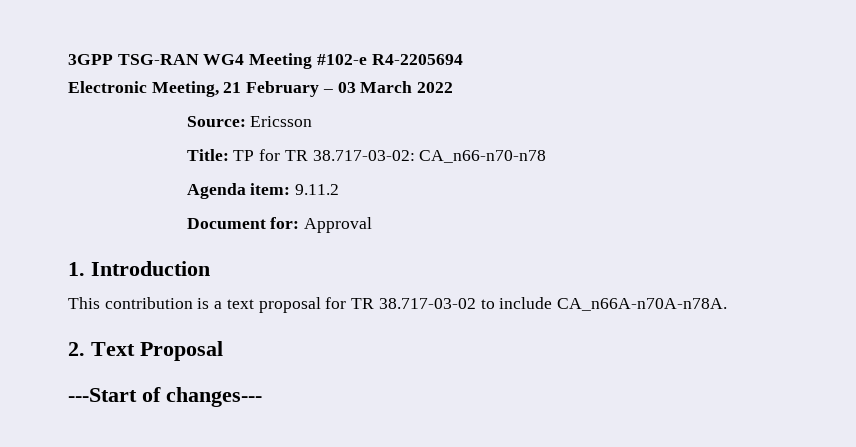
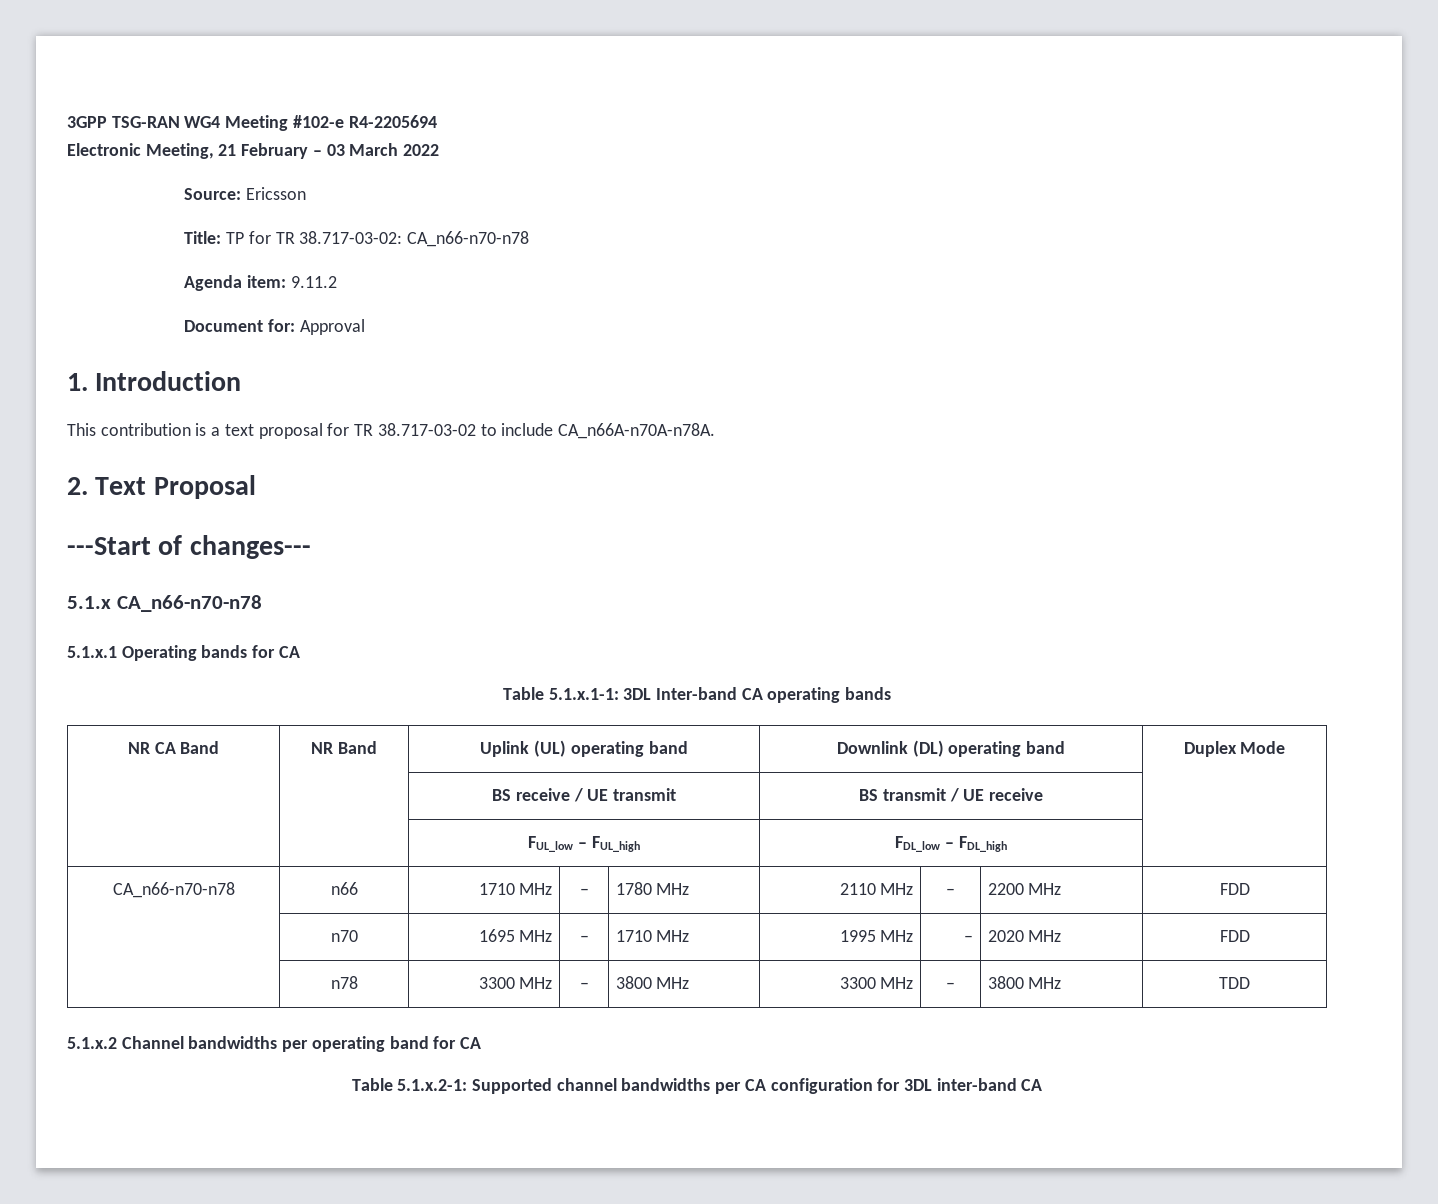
(262, 397) none -> [67,595,262,612] [67,645,300,661] [502,687,892,703] [127,741,220,754] [311,741,377,754] [480,740,688,757] [836,740,1066,757] [1183,741,1286,757] [492,788,676,802] [859,788,1043,802] [528,836,640,852] [895,836,1007,852] [112,882,235,898] [330,882,358,895] [478,883,553,895] [579,888,589,895] [615,882,690,895] [839,883,914,895] [946,888,955,895] [987,883,1062,895] [1219,883,1250,895] [330,930,358,942] [478,929,553,942] [579,935,589,942] [615,930,690,942] [839,930,914,942] [964,935,974,942] [987,930,1062,942] [1219,930,1250,942] [330,976,358,989] [478,977,553,989] [579,982,589,989] [615,976,690,989] [839,977,914,989] [946,982,955,989] [987,976,1062,989] [1219,977,1250,989] [67,1036,482,1052] [351,1078,1043,1094] // 5.1.x CA_n66-n70-n78 // 5.1.x.1 Operating bands for CA // Table 5.1.x.1-1: 3DL Inter-band CA operating bands // NR CA Band | NR Band | Uplink (UL) operating band | Downlink (DL) operating band | Duplex Mode // | | BS receive / UE transmit | BS transmit / UE receive | // | | FUL_low – FUL_high | FDL_low – FDL_high | // CA_n66-n70-n78 | n66 | 1710 MHz | – | 1780 MHz | 2110 MHz | – | 2200 MHz | FDD // | n70 | 1695 MHz | – | 1710 MHz | 1995 MHz | – | 2020 MHz | FDD // | n78 | 3300 MHz | – | 3800 MHz | 3300 MHz | – | 3800 MHz | TDD // 5.1.x.2 Channel bandwidths per operating band for CA // Table 5.1.x.2-1: Supported channel bandwidths per CA configuration for 3DL inter-band CA

